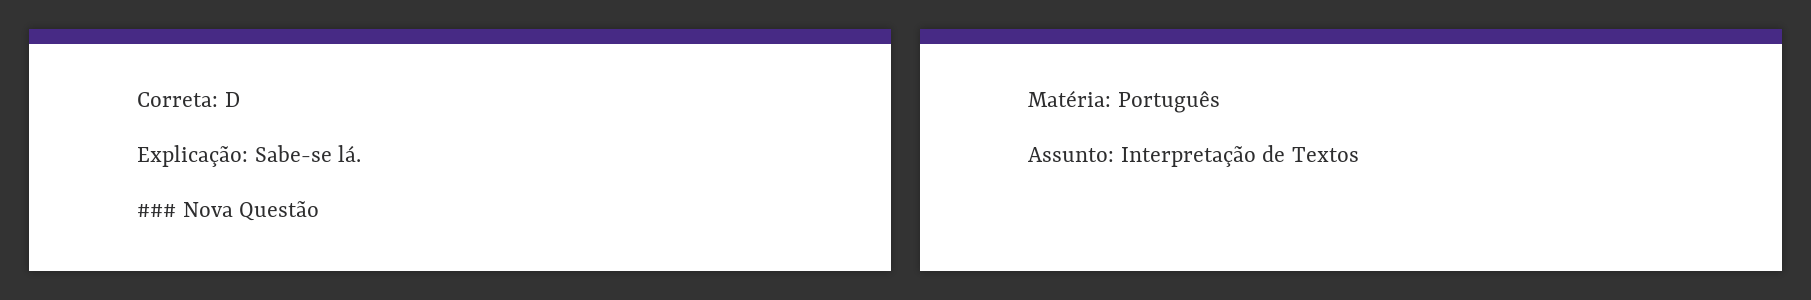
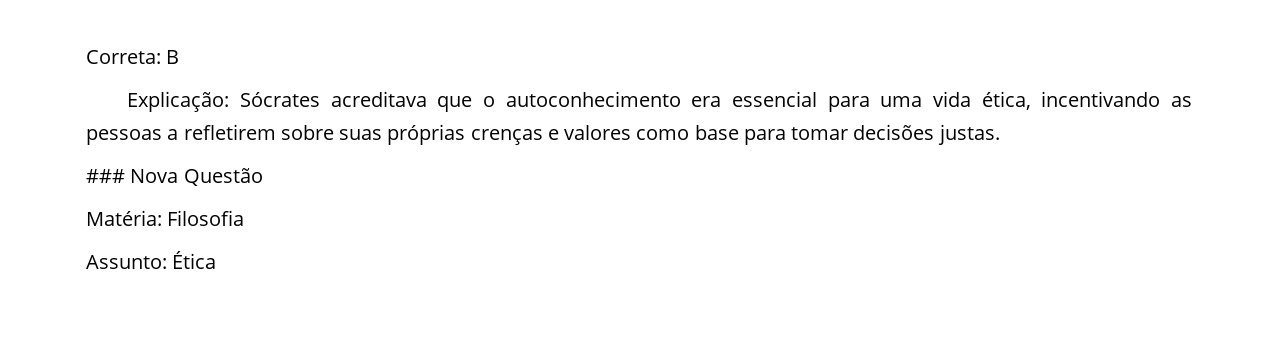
[224,92,240,107] D -> [166,50,180,64] B
[254,145,362,162] Sabe-se lá. -> [239,91,1192,112] [86,124,1000,145] Sócrates acreditava que o autoconhecimento era essencial para uma vida ética, incentivando as pessoas a refletirem sobre suas próprias crenças e valores como base para tomar decisões justas.
[1117,91,1220,113] Português -> [167,210,245,226] Filosofia
[1120,145,1359,167] Interpretação de Textos -> [172,251,217,269] Ética

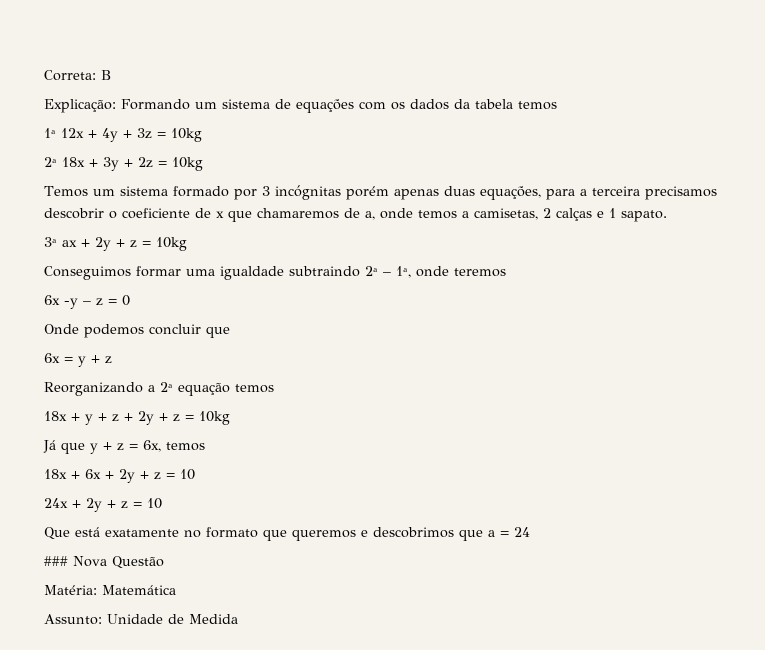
[239,91,1192,112] [86,124,1000,145] Sócrates acreditava que o autoconhecimento era essencial para uma vida ética, incentivando as pessoas a refletirem sobre suas próprias crenças e valores como base para tomar decisões justas. -> [121,99,557,113] [44,128,202,142] [44,157,203,171] [44,185,717,200] [44,208,667,222] [44,237,187,251] [44,266,506,280] [44,295,130,309] [44,324,230,338] [44,353,112,367] [44,382,274,396] [44,411,230,425] [43,440,205,454] [44,469,195,483] [44,498,162,512] [44,527,530,541] Formando um sistema de equações com os dados da tabela temos // 1ª 12x + 4y + 3z = 10kg // 2ª 18x + 3y + 2z = 10kg // Temos um sistema formado por 3 incógnitas porém apenas duas equações, para a terceira precisamos descobrir o coeficiente de x que chamaremos de a, onde temos a camisetas, 2 calças e 1 sapato. // 3ª ax + 2y + z = 10kg // Conseguimos formar uma igualdade subtraindo 2ª – 1ª, onde teremos // 6x -y – z = 0 // Onde podemos concluir que // 6x = y + z // Reorganizando a 2ª equação temos // 18x + y + z + 2y + z = 10kg // Já que y + z = 6x, temos // 18x + 6x + 2y + z = 10 // 24x + 2y + z = 10 // Que está exatamente no formato que queremos e descobrimos que a = 24
[167,210,245,226] Filosofia -> [102,585,176,595] Matemática
[172,251,217,269] Ética -> [107,614,238,624] Unidade de Medida

